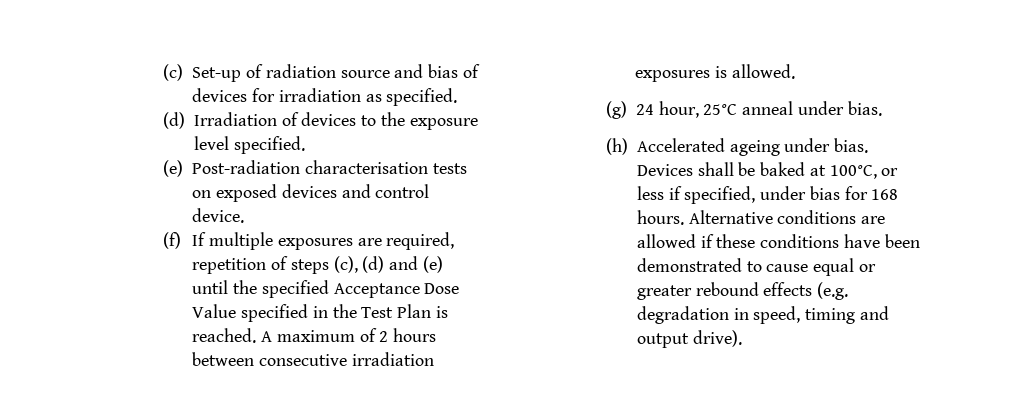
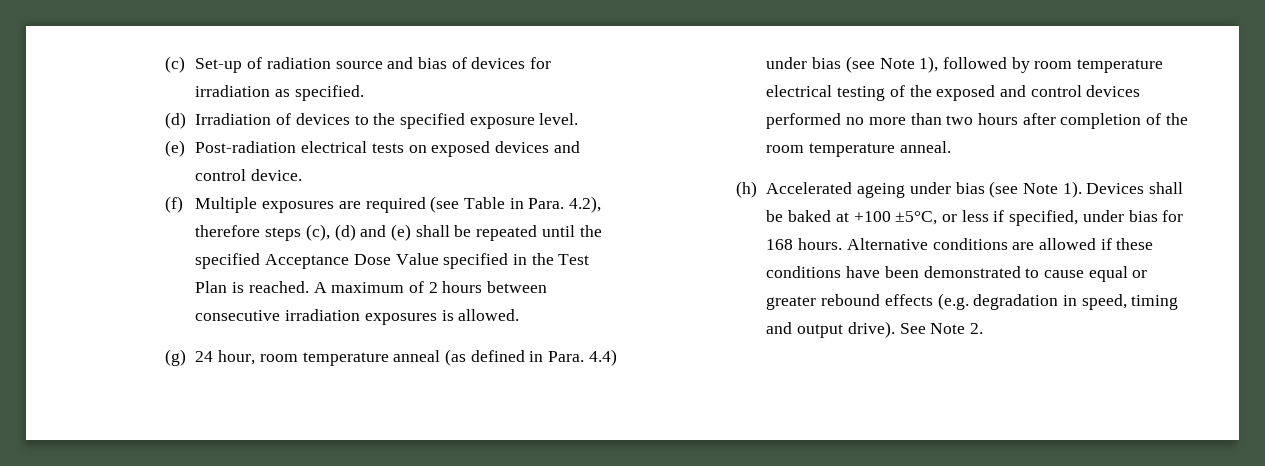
[409,118,478,130] [194,136,305,154] exposure level specified. -> [399,113,579,129] specified exposure level.
[305,160,429,174] characterisation -> [301,141,368,153] electrical
[192,232,455,250] [192,256,289,274] If multiple exposures are required, repetition of -> [195,196,602,213] [195,225,261,237] Multiple exposures are required (see Table in Para. 4.2), therefore
(443, 264) none -> [415,225,538,241] shall be repeated
[703,101,882,116] 25°C anneal under bias. -> [259,349,617,366] [766,56,1164,73] [766,85,1141,101] [766,113,1188,129] [766,141,951,157] room temperature anneal (as defined in Para. 4.4) under bias (see Note 1), followed by room temperature electrical testing of the exposed and control devices performed no more than two hours after completion of the room temperature anneal.
[834,138,869,153] bias. -> [955,181,1082,198] bias (see Note 1).
[829,165,877,179] 100°C, -> [853,211,938,225] +100 ±5°C,
(742, 338) none -> [899,323,983,334] See Note 2.

